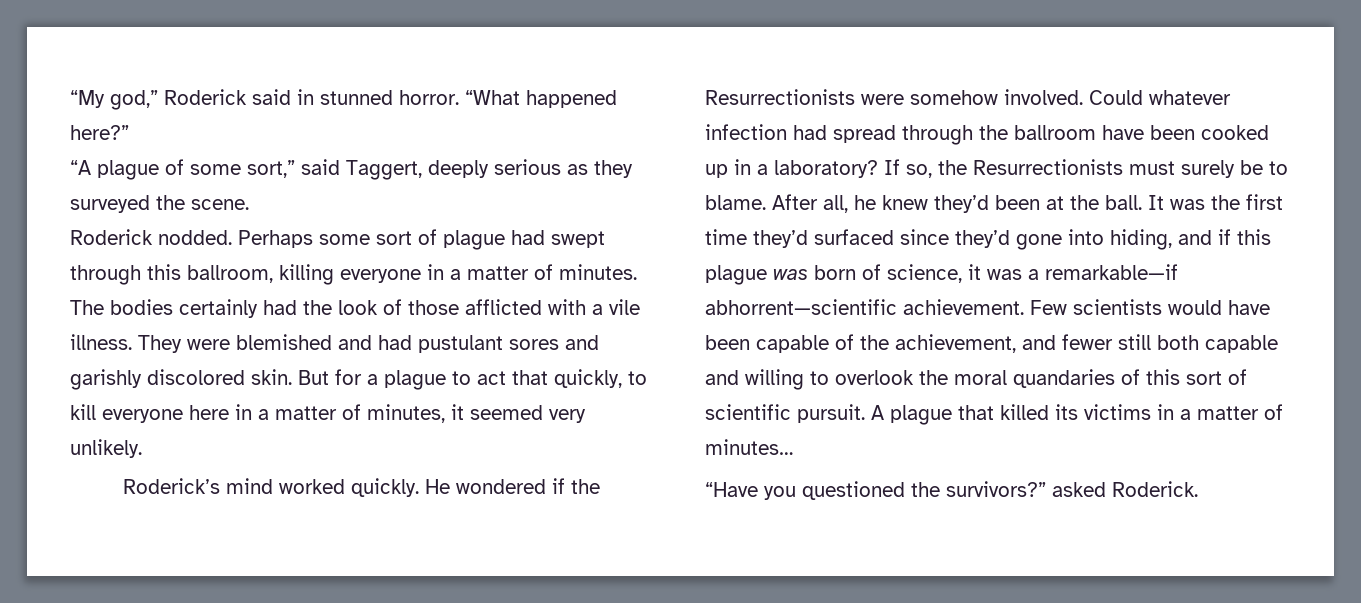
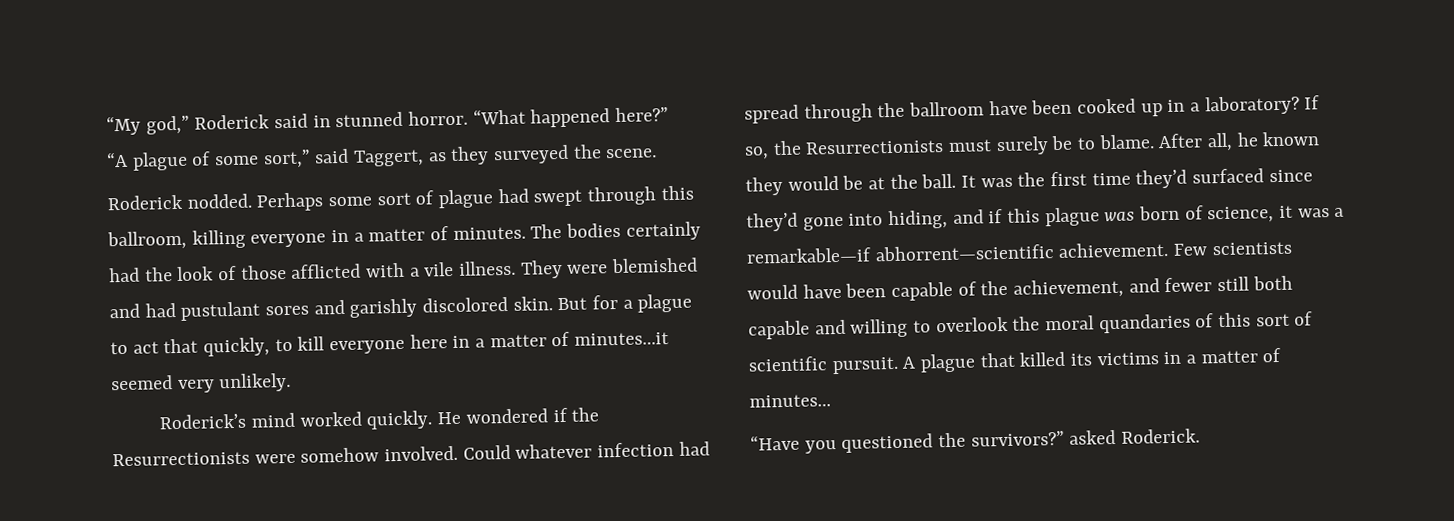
[428,159,561,178] deeply serious -> (425, 158) none
[367,404,464,423] minutes, it -> [574,332,670,346] minutes…it
[882,195,1040,213] knew they’d been -> [1262,131,1321,147] [745,175,864,196] known they would be

